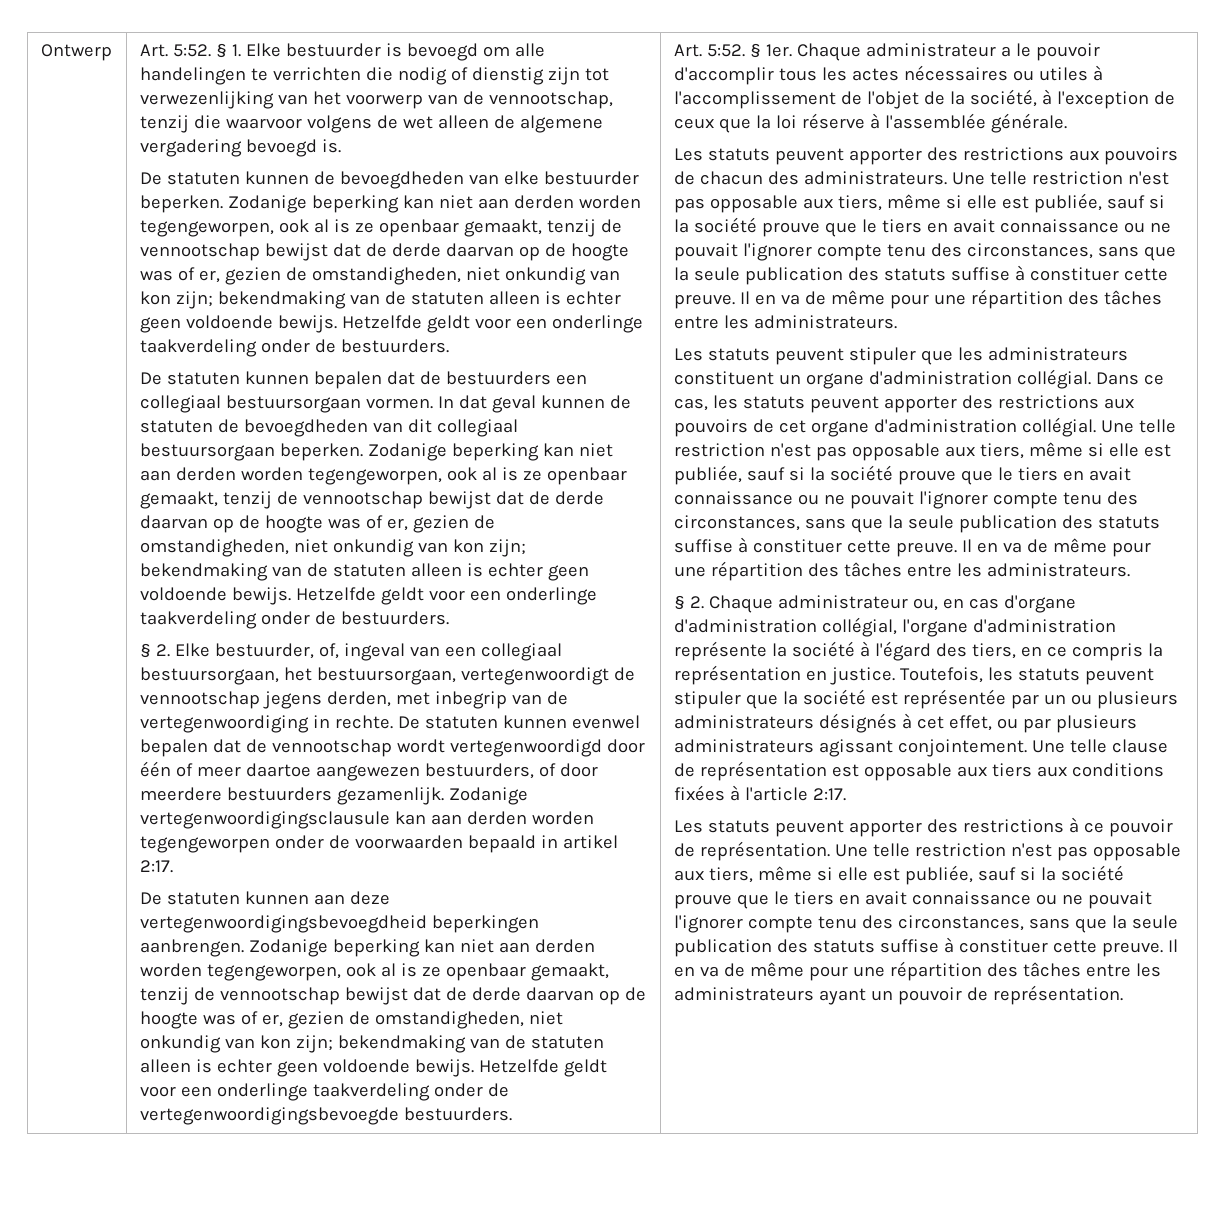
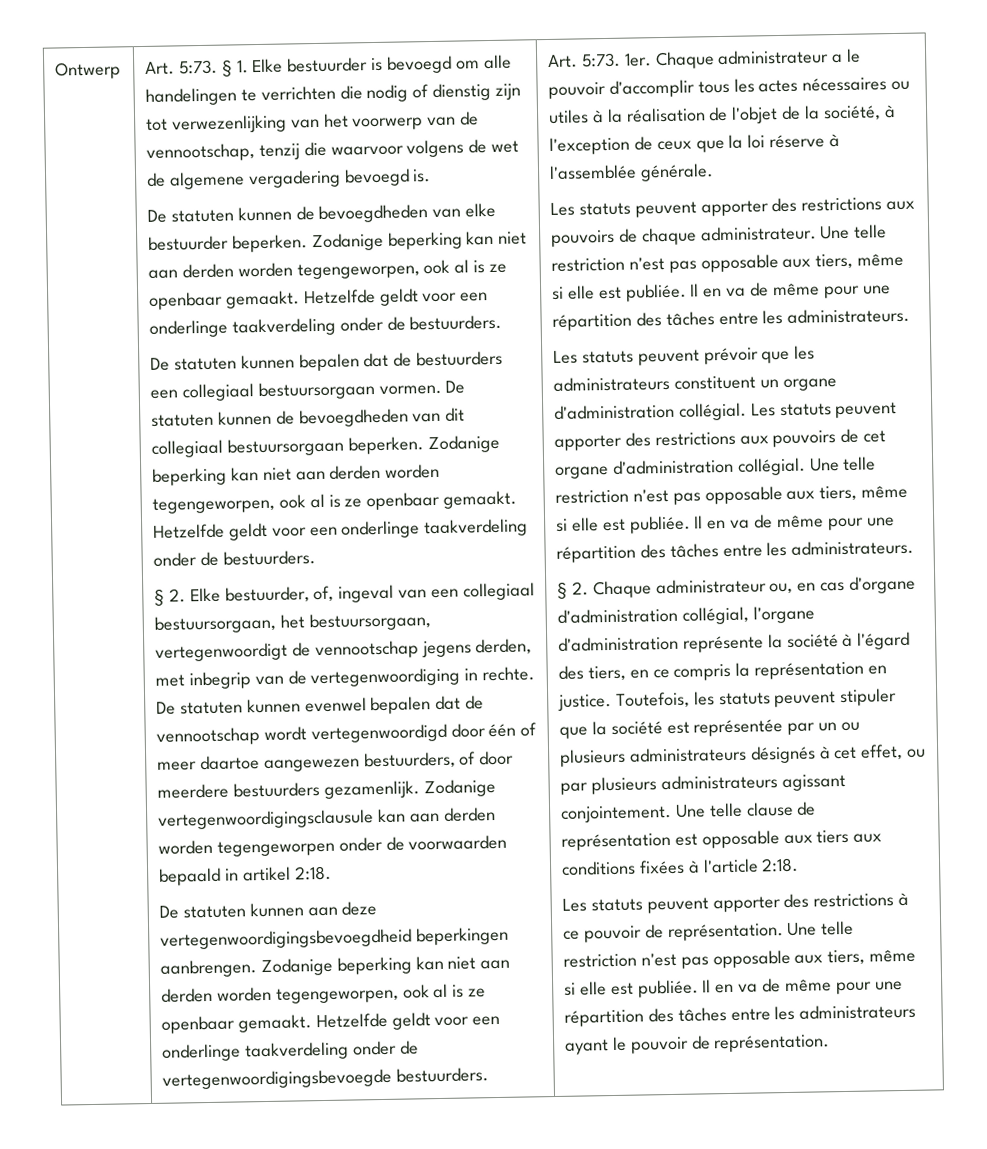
[172,44,211,57] 5:52. -> [178,59,218,75] 5:73.
[437,115,489,129] alleen -> (520, 146) none
[463,219,622,237] [139,243,629,261] [139,267,620,285] [139,291,621,309] [139,315,337,333] gemaakt, tenzij de vennootschap bewijst dat de derde daarvan op de hoogte was of er, gezien de omstandigheden, niet onkundig van kon zijn; bekendmaking van de statuten alleen is echter geen voldoende bewijs. -> [225,290,300,309] gemaakt.
[437,395,631,413] [139,420,213,433] In dat geval kunnen de statuten -> [445,380,466,394] [151,410,272,427] De statuten kunnen
[139,491,604,509] [139,515,495,533] [139,539,526,557] [139,563,589,581] [139,587,291,605] gemaakt, tenzij de vennootschap bewijst dat de derde daarvan op de hoogte was of er, gezien de omstandigheden, niet onkundig van kon zijn; bekendmaking van de statuten alleen is echter geen voldoende bewijs. -> [443,490,518,509] gemaakt.
[139,860,173,873] 2:17. -> [294,865,332,881] 2:18.
[530,963,609,981] [139,987,646,1005] [139,1011,563,1029] [139,1035,604,1053] [139,1059,474,1077] gemaakt, tenzij de vennootschap bewijst dat de derde daarvan op de hoogte was of er, gezien de omstandigheden, niet onkundig van kon zijn; bekendmaking van de statuten alleen is echter geen voldoende bewijs. -> [237,1014,312,1033] gemaakt.
[706,43,761,58] 5:52. § -> [581,52,621,68] 5:73.
[673,91,836,109] l'accomplissement -> [606,107,706,123] la réalisation
[699,171,947,185] chacun des administrateurs. -> [641,225,817,246] chaque administrateur.
[1033,193,1165,213] [673,217,1171,237] [673,243,1176,261] [673,265,1168,285] [673,294,735,309] publiée, sauf si la société prouve que le tiers en avait connaissance ou ne pouvait l'ignorer compte tenu des circonstances, sans que la seule publication des statuts suffise à constituer cette preuve. -> [625,283,687,302] publiée.
[848,347,916,365] stipuler -> [703,347,759,365] prévoir
[1095,372,1164,385] [673,395,738,411] Dans ce cas, les -> [750,403,776,417] Les
[673,465,1131,485] [673,491,1138,509] [673,515,1160,533] [673,537,957,557] publiée, sauf si la société prouve que le tiers en avait connaissance ou ne pouvait l'ignorer compte tenu des circonstances, sans que la seule publication des statuts suffise à constituer cette preuve. -> [629,515,691,534] publiée.
[812,788,846,801] 2:17. -> [761,857,800,873] 2:18.
[904,865,1124,885] [673,891,1152,909] [673,915,1178,933] [673,937,1163,957] publiée, sauf si la société prouve que le tiers en avait connaissance ou ne pouvait l'ignorer compte tenu des circonstances, sans que la seule publication des statuts suffise à constituer cette preuve. -> [637,979,699,998] publiée.
[870,990,893,1001] un -> [612,1036,627,1052] le

